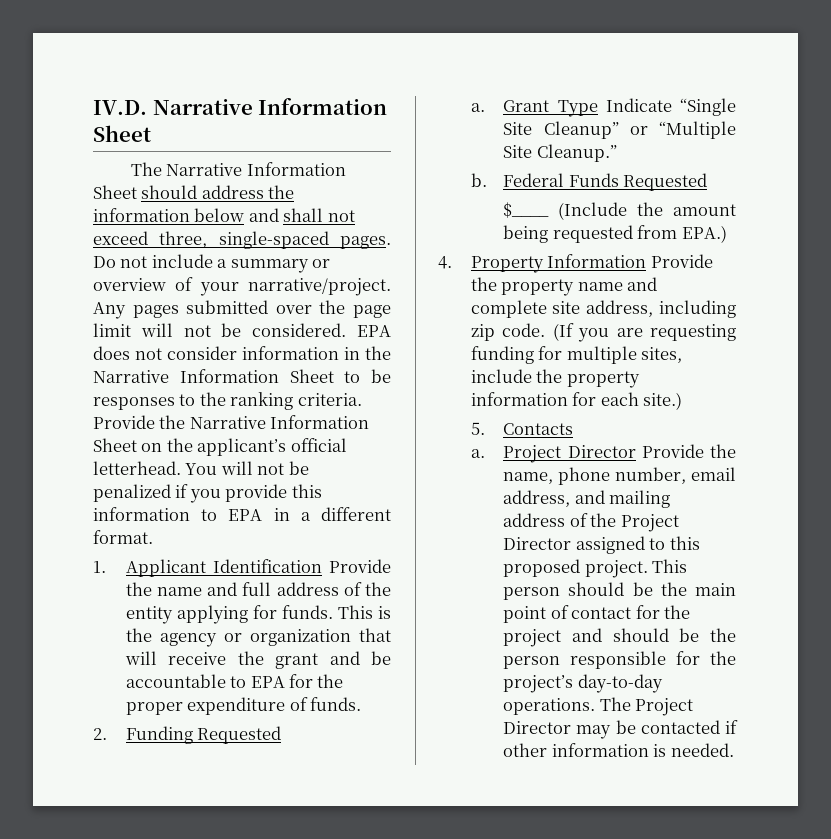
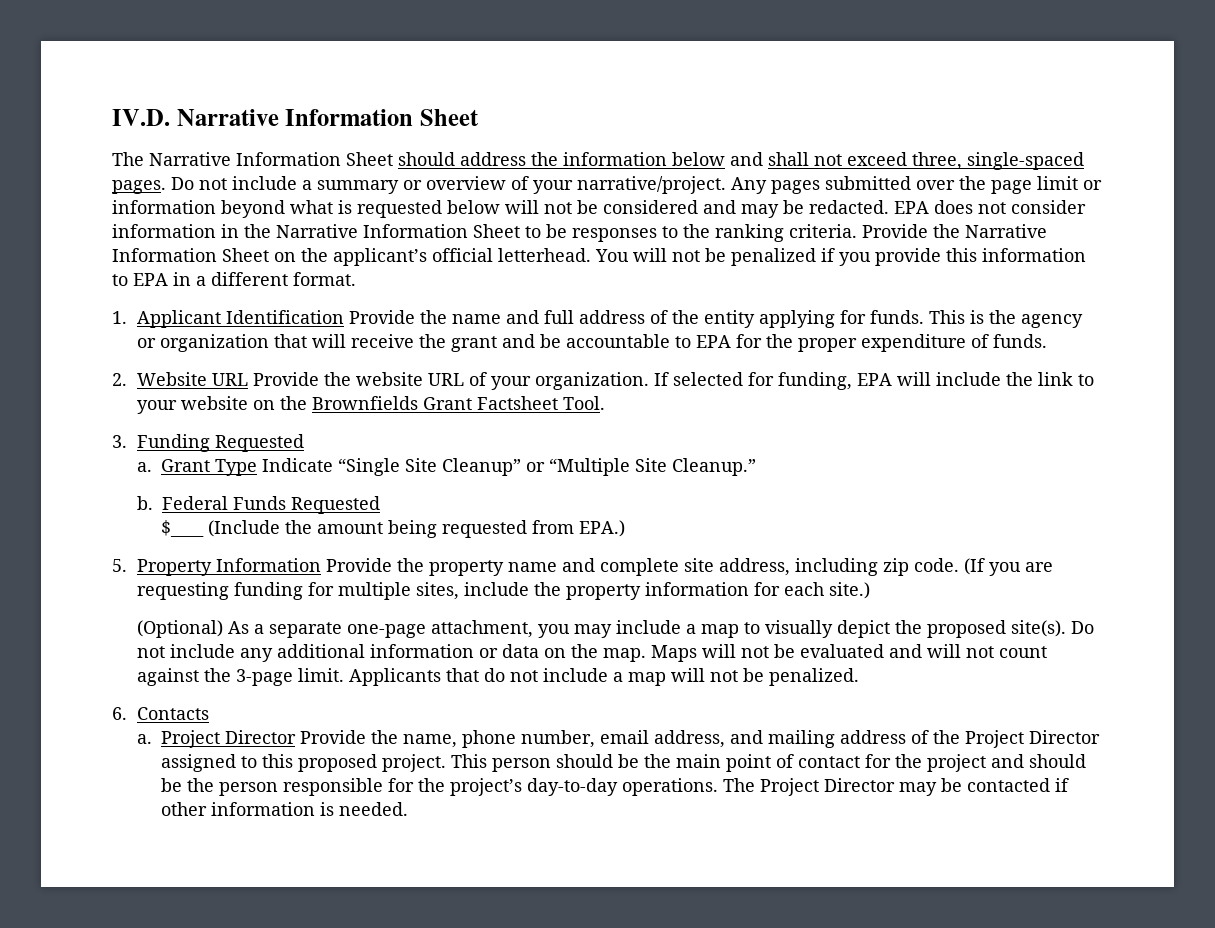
[140,323,347,337] will not be considered. -> [1083,180,1102,190] [112,200,889,218] or information beyond what is requested below will not be considered and may be redacted.
(107, 734) none -> [136,372,1094,390] [136,396,605,414] [112,435,127,448] Website URL Provide the website URL of your organization. If selected for funding, EPA will include the link to your website on the Brownfields Grant Factsheet Tool. // 3.
[438,256,452,269] 4. -> [112,559,127,572] 5.
[470,422,485,435] 5. -> [136,620,1094,638] [136,644,1047,662] [136,668,859,686] [112,707,127,720] (Optional) As a separate one-page attachment, you may include a map to visually depict the proposed site(s). Do not include any additional information or data on the map. Maps will not be evaluated and will not count against the 3-page limit. Applicants that do not include a map will not be penalized. // 6.

